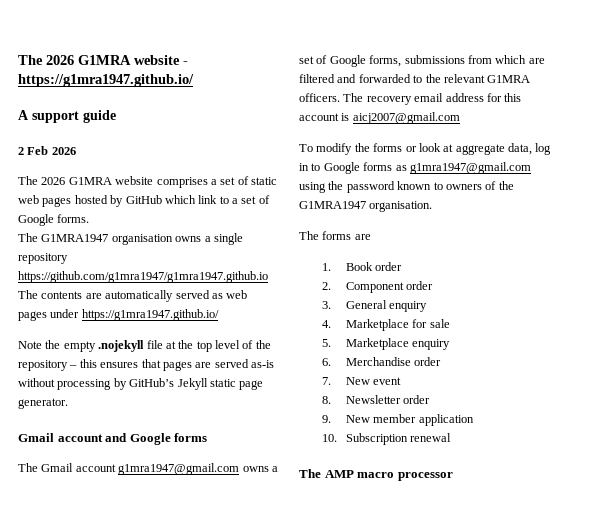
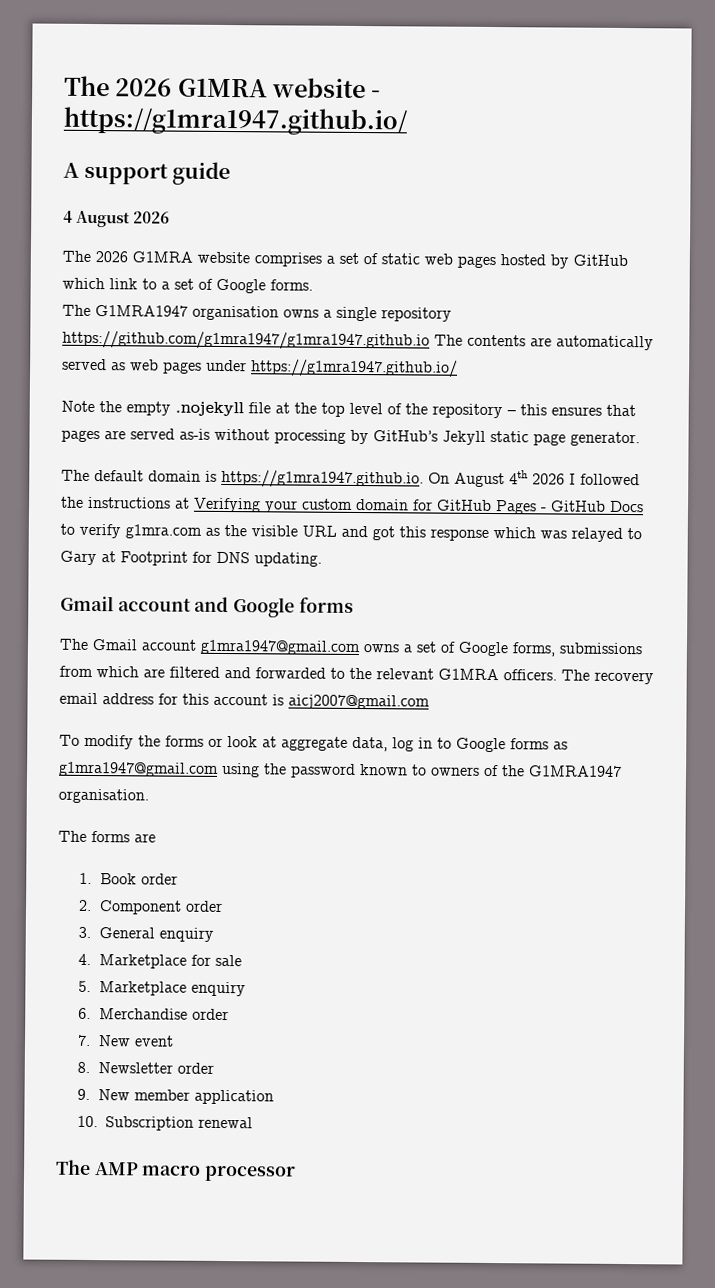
[18,146,49,155] 2 Feb -> [63,210,131,228] 4 August
(68, 403) none -> [61,469,640,489] [61,496,644,515] [60,523,642,542] [60,550,322,567] // The default domain is https://g1mra1947.github.io. On August 4th 2026 I followed the instructions at Verifying your custom domain for GitHub Pages - GitHub Docs to verify g1mra.com as the visible URL and got this response which was relayed to Gary at Footprint for DNS updating.

